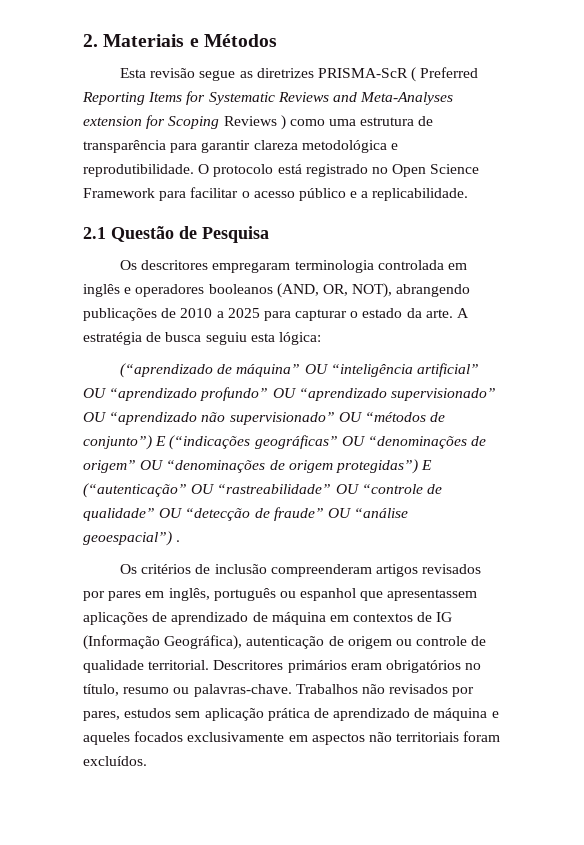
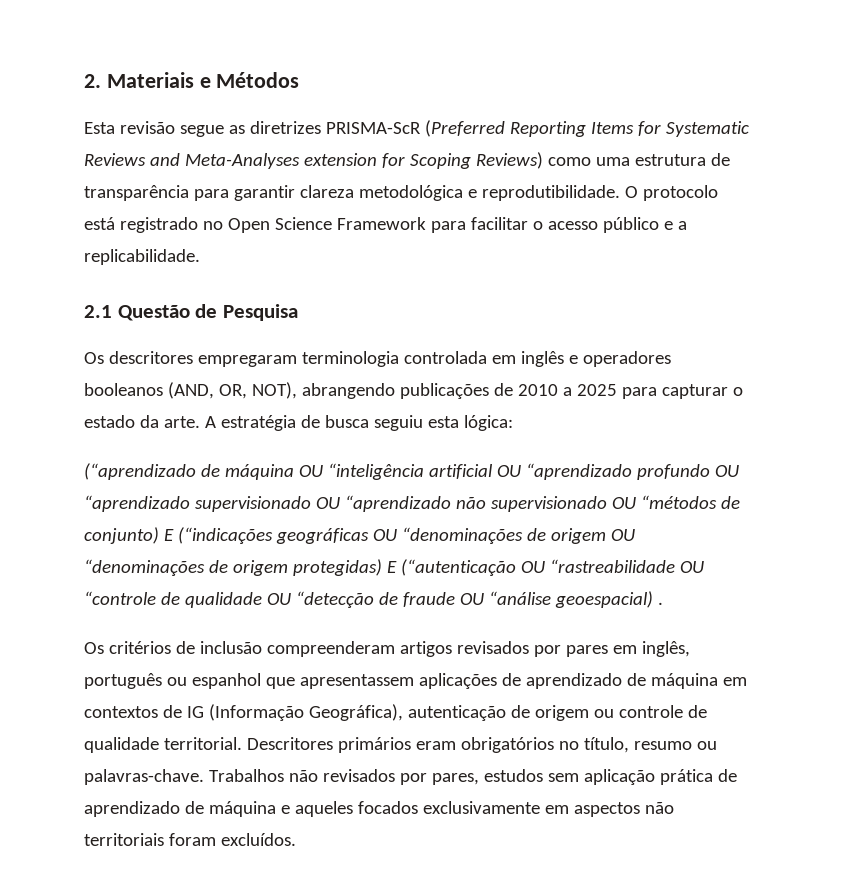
[411,67,479,82] ( Preferred -> [424,120,505,137] (Preferred
[223,115,286,130] Reviews ) -> [475,152,543,169] Reviews)
[236,364,301,377] máquina” -> [224,464,294,480] máquina
[416,363,479,377] [83,387,496,401] artificial” OU “aprendizado profundo” OU “aprendizado supervisionado” -> [428,463,739,480] [84,495,311,512] artificial OU “aprendizado profundo OU “aprendizado supervisionado
[229,412,335,425] supervisionado” -> [490,496,607,512] supervisionado
[83,435,152,450] conjunto”) -> [84,527,159,544] conjunto)
[254,435,487,449] [83,459,433,474] [83,483,332,498] geográficas” OU “denominações de origem” OU “denominações de origem protegidas”) E (“autenticação” OU “rastreabilidade” -> [275,527,635,544] [84,559,675,576] geográficas OU “denominações de origem OU “denominações de origem protegidas) E (“autenticação OU “rastreabilidade
[83,508,155,521] qualidade” -> [184,592,262,608] qualidade
[273,507,324,521] fraude” -> [402,592,455,607] fraude
[83,531,172,546] geoespacial”) -> [554,591,653,608] geoespacial)

